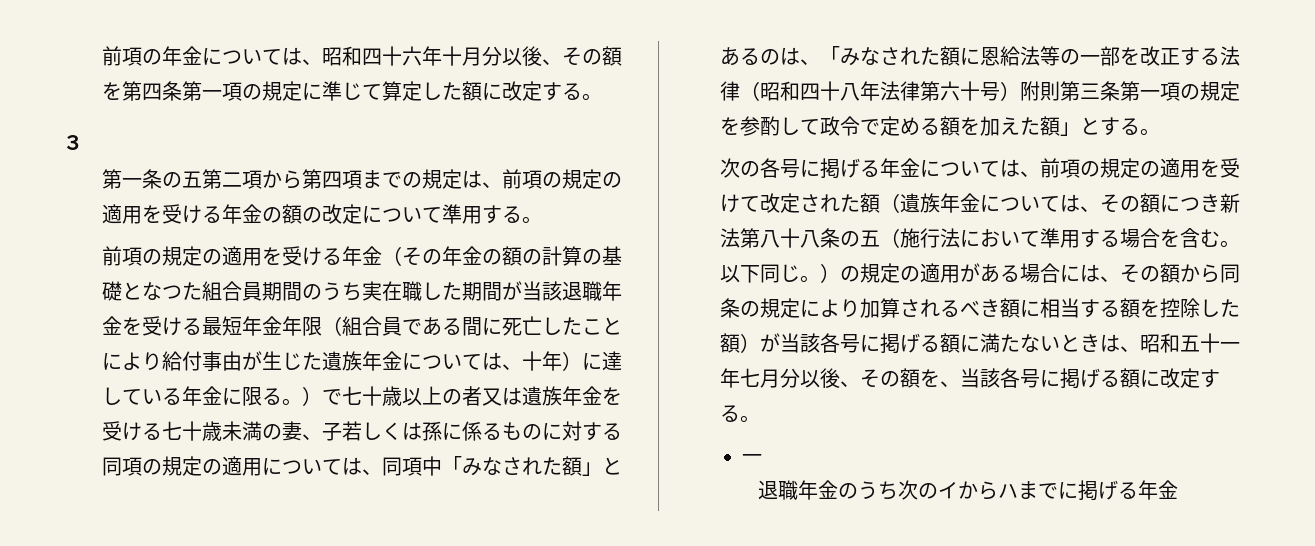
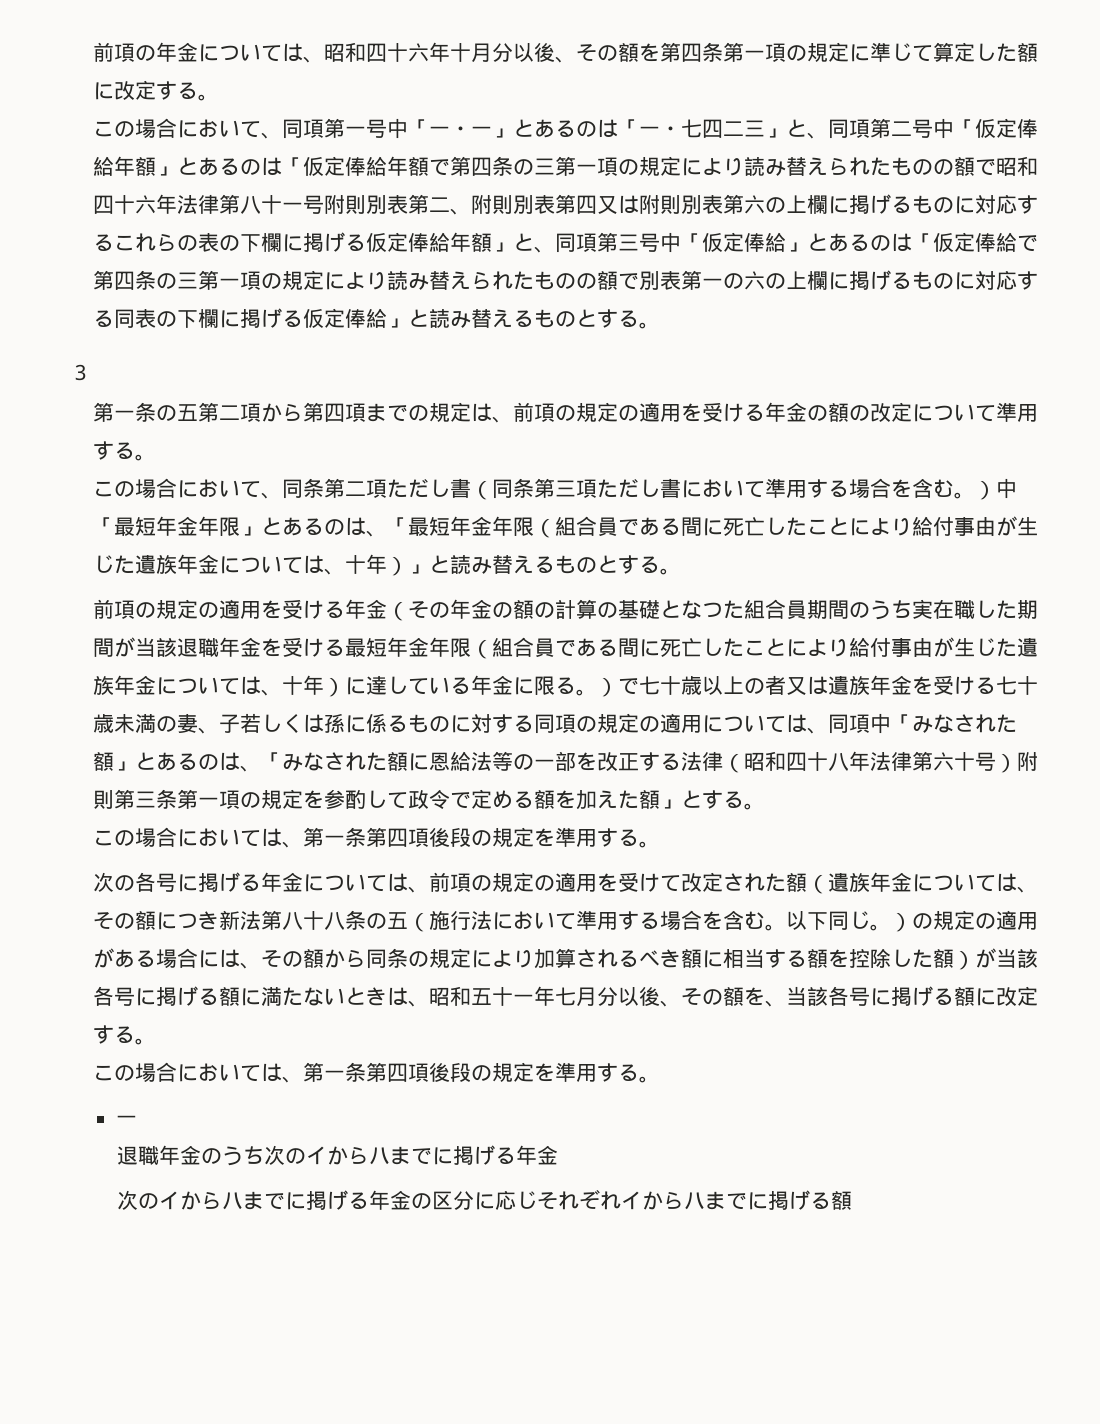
(602, 97) none -> [93,118,1039,139] [93,156,1039,176] [93,194,1039,215] [93,232,1039,253] [93,270,1039,290] [93,308,661,329] // この場合において、同項第一号中「一・一」とあるのは「一・七四二三」と、同項第二号中「仮定俸給年額」とあるのは「仮定俸給年額で第四条の三第一項の規定により読み替えられたものの額で昭和四十六年法律第八十一号附則別表第二、附則別表第四又は附則別表第六の上欄に掲げるものに対応するこれらの表の下欄に掲げる仮定俸給年額」と、同項第三号中「仮定俸給」とあるのは「仮定俸給で第四条の三第一項の規定により読み替えられたものの額で別表第一の六の上欄に掲げるものに対応する同表の下欄に掲げる仮定俸給」と読み替えるものとする。
(542, 220) none -> [93,478,1018,500] [93,516,1039,538] [93,554,682,576] // この場合において、同条第二項ただし書（同条第三項ただし書において準用する場合を含む。）中「最短年金年限」とあるのは、「最短年金年限（組合員である間に死亡したことにより給付事由が生じた遺族年金については、十年）」と読み替えるものとする。
(1160, 132) none -> [93,827,661,848] // この場合においては、第一条第四項後段の規定を準用する。
(760, 419) none -> [93,1062,661,1083] // この場合においては、第一条第四項後段の規定を準用する。
(1179, 489) none -> [116,1189,852,1210] // 次のイからハまでに掲げる年金の区分に応じそれぞれイからハまでに掲げる額

